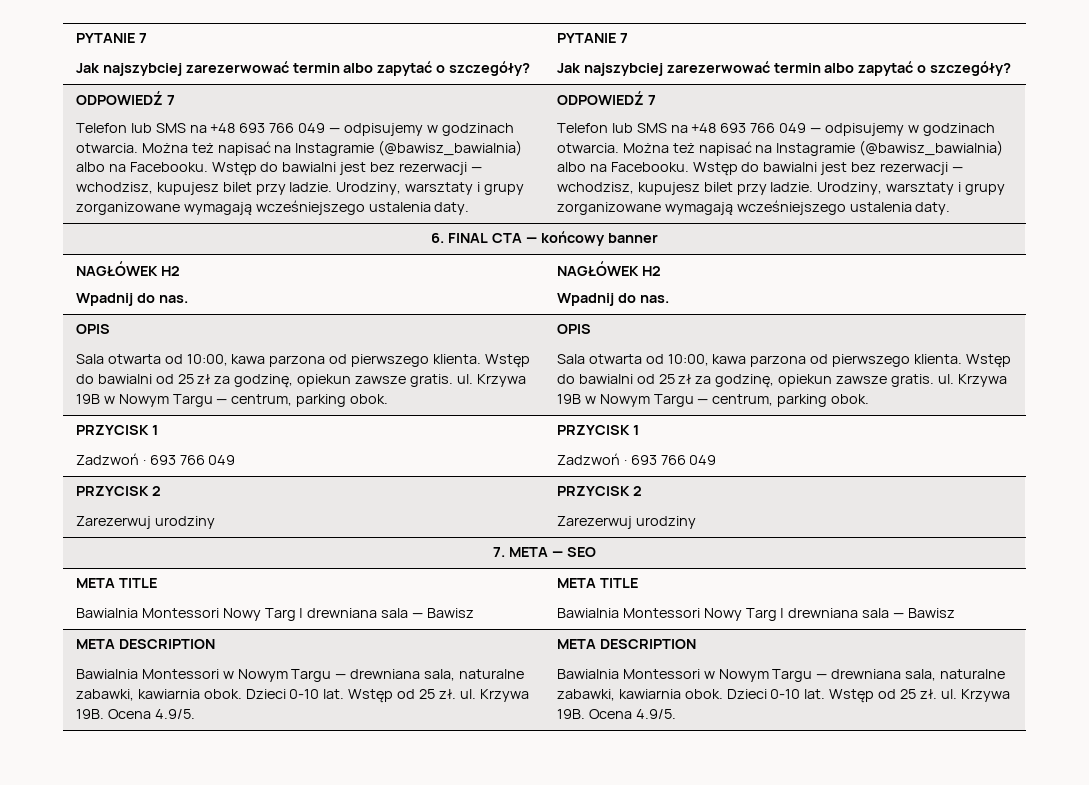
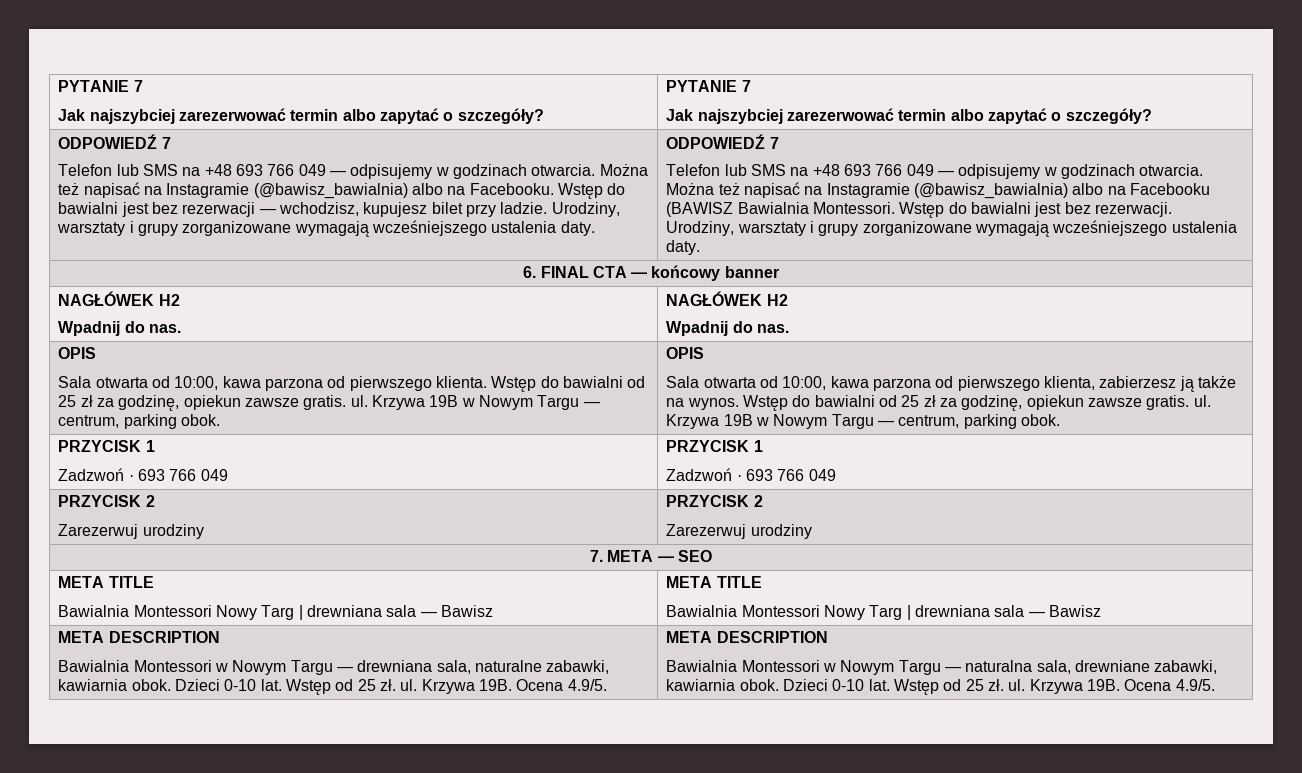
[610,162,963,176] [556,182,814,195] Facebooku. Wstęp do bawialni jest bez rezerwacji — wchodzisz, kupujesz bilet przy ladzie. -> [1130,183,1211,195] [666,202,1173,218] Facebooku (BAWISZ Bawialnia Montessori. Wstęp do bawialni jest bez rezerwacji.
[914,354,963,364] klienta. -> [1044,376,1236,392] [666,398,739,410] klienta, zabierzesz ją także na wynos.
[831,669,1006,681] drewniana sala, naturalne -> [965,660,1151,674] naturalna sala, drewniane

